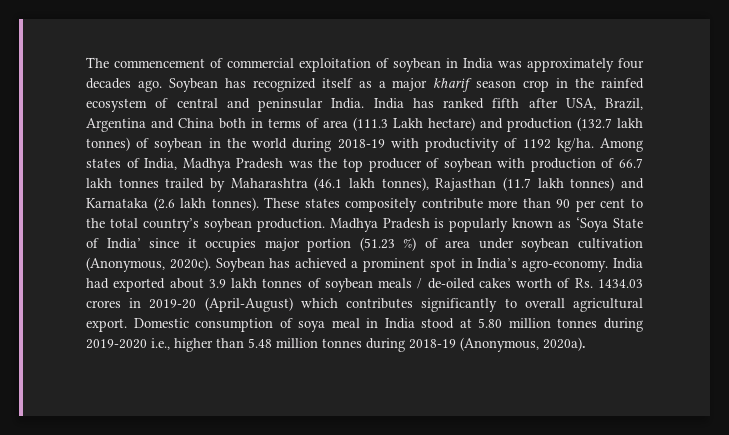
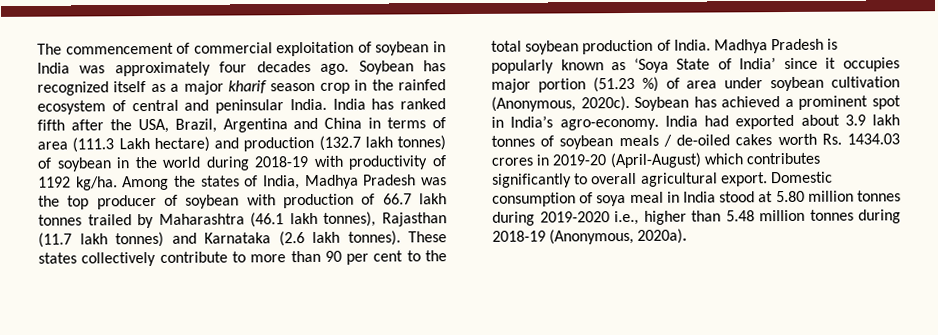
(558, 103) none -> [109,119,132,131] the
[219,118,246,129] both -> (363, 123) none
(643, 145) none -> [173,175,196,187] the
[345,198,483,212] compositely contribute -> [81,251,246,267] collectively contribute to
[142,218,325,232] country’s soybean production. -> [525,39,711,55] soybean production of India.
[557,278,571,288] of -> (817, 139) none

